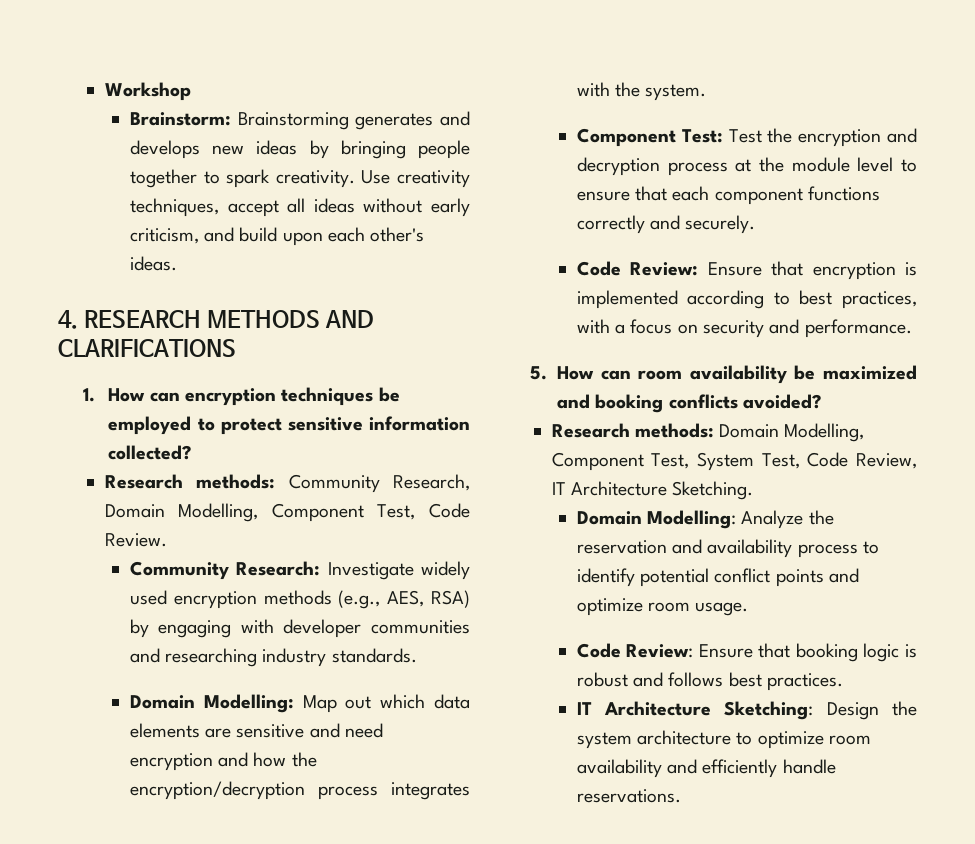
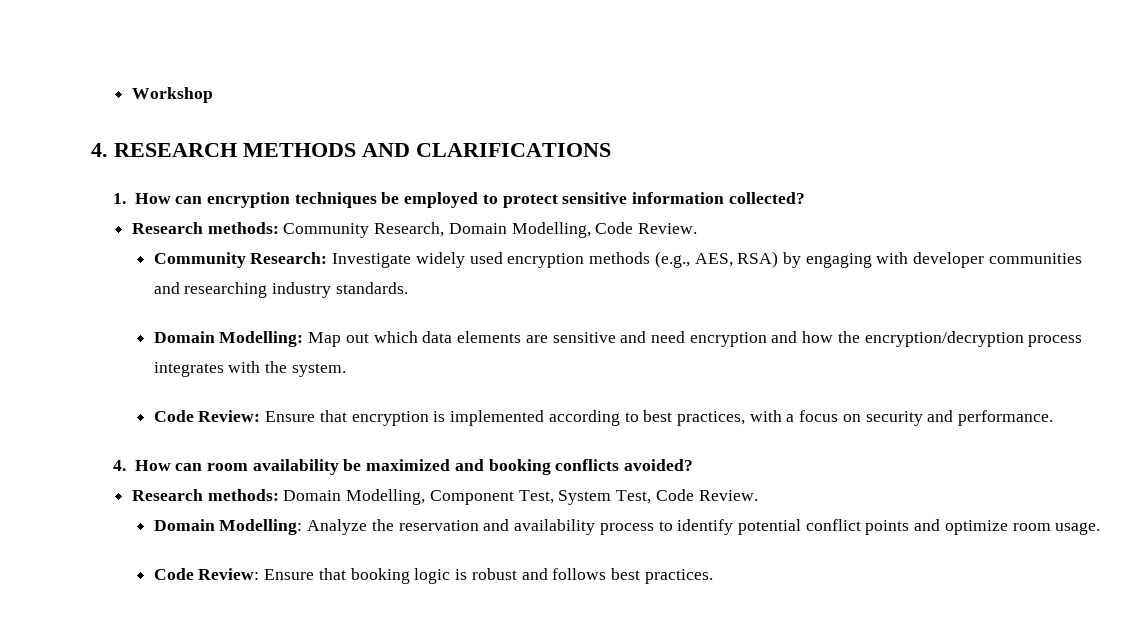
[129,111,470,130] [129,140,470,159] [129,169,470,188] [129,198,470,217] [129,227,425,246] [129,256,177,271] // Brainstorm: Brainstorming generates and develops new ideas by bringing people together to spark creativity. Use creativity techniques, accept all ideas without early criticism, and build upon each other's ideas. -> (214, 95) none
[271,503,416,522] Component Test, -> (591, 230) none
[576,128,917,147] [576,157,917,176] [576,186,880,205] [576,215,756,234] // Component Test: Test the encryption and decryption process at the module level to ensure that each component functions correctly and securely. -> (346, 370) none
[530,366,548,380] 5. -> [112,460,126,471] 4.
[856,453,917,469] [551,481,754,500] Review, IT Architecture Sketching. -> [698,490,758,501] Review.
[576,701,917,720] [576,730,871,749] [576,759,836,778] [576,789,681,803] // IT Architecture Sketching: Design the system architecture to optimize room availability and efficiently handle reservations. -> (713, 576) none

